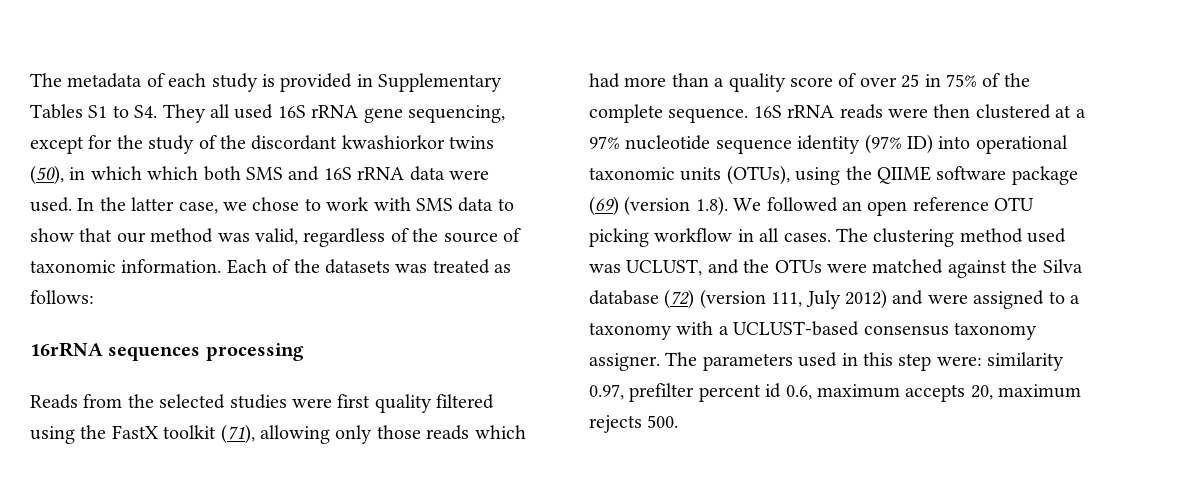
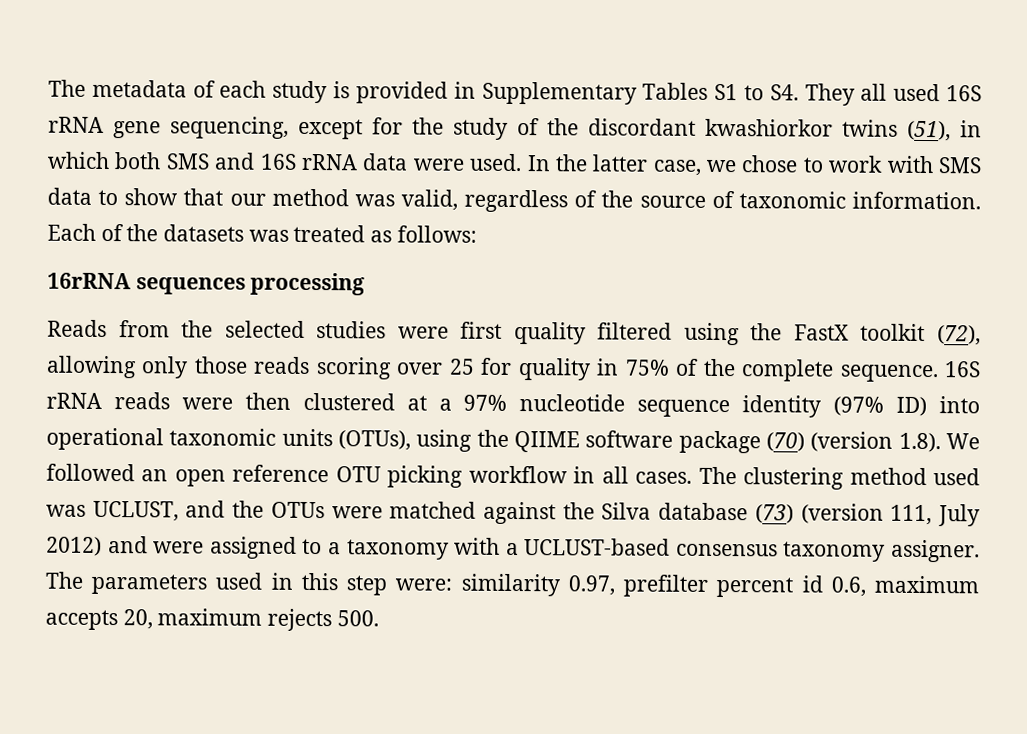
[30,165,64,185] (50), -> [907,120,951,142] (51),
[147,166,199,180] which -> (110, 160) none
[220,424,255,444] (71), -> [937,325,982,346] (72),
[474,425,526,439] [589,73,920,92] which had more than a quality score of over 25 -> [315,357,591,381] scoring over 25 for quality
[589,196,619,216] (69) -> [766,432,806,452] (70)
[664,289,695,309] (72) -> [754,504,794,524] (73)

